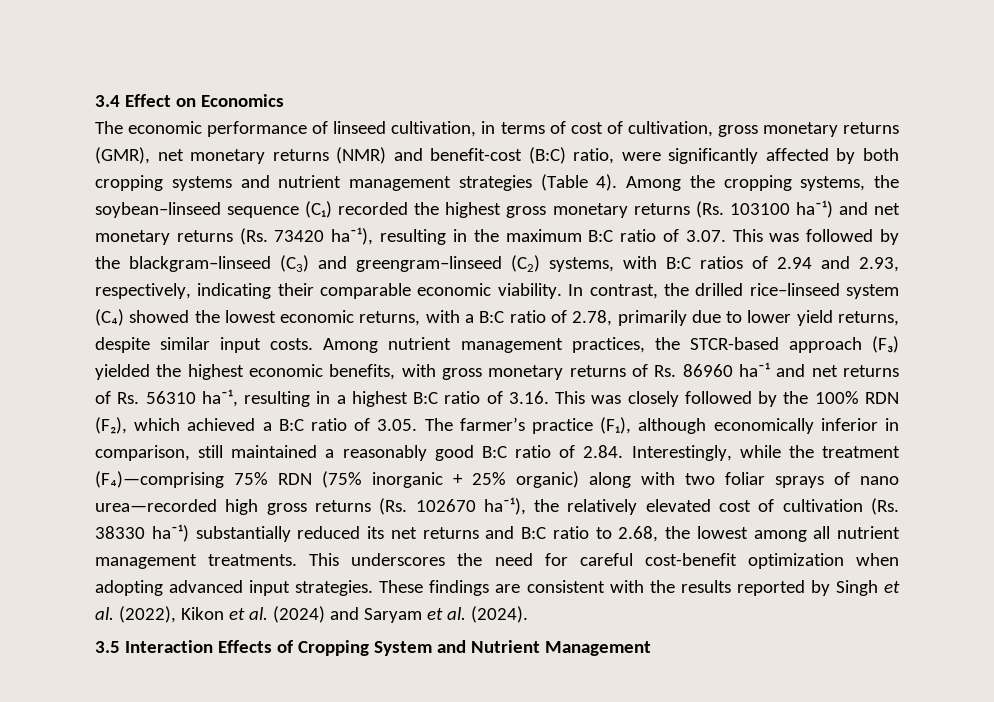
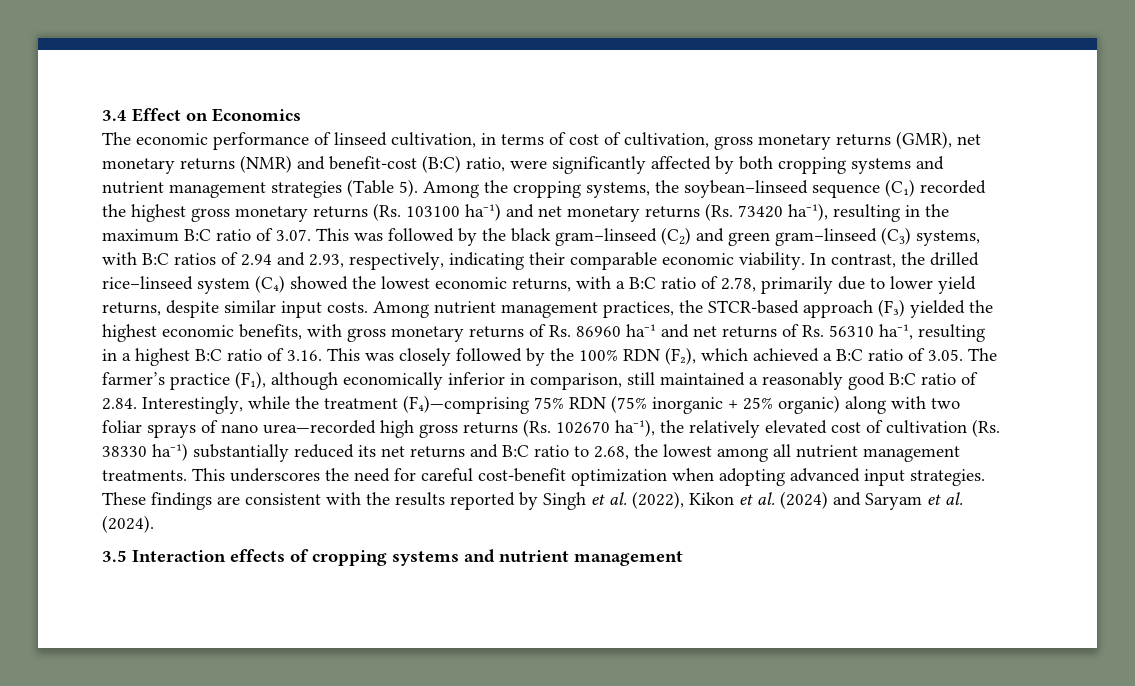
[596,174,618,191] 4). -> [399,179,418,197] 5).
[129,255,540,272] blackgram–linseed (C3) and greengram–linseed (C2) -> [511,227,911,246] black gram–linseed (C2) and green gram–linseed (C3)
[217,640,651,656] Effects of Cropping System and Nutrient Management -> [230,549,683,566] effects of cropping systems and nutrient management

